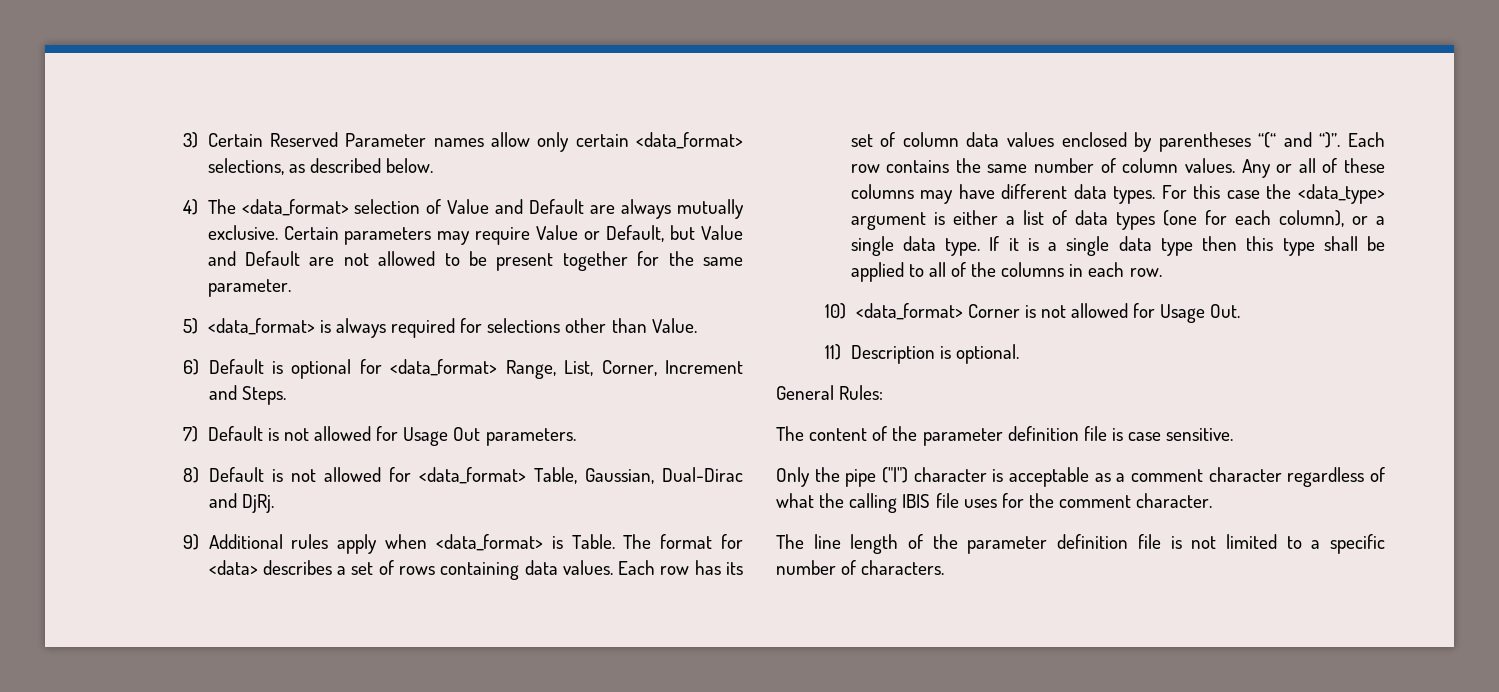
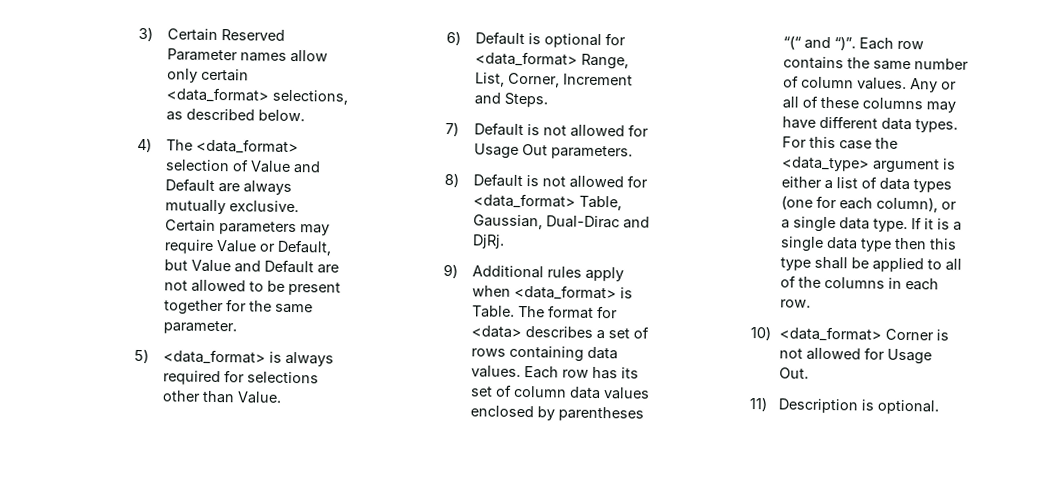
[776,385,884,400] [776,426,1234,446] [776,467,1385,487] [776,493,1213,513] [776,534,1385,554] [776,560,945,575] // General Rules: // The content of the parameter definition file is case sensitive. // Only the pipe ("|") character is acceptable as a comment character regardless of what the calling IBIS file uses for the comment character. // The line length of the parameter definition file is not limited to a specific number of characters. -> (939, 407) none

